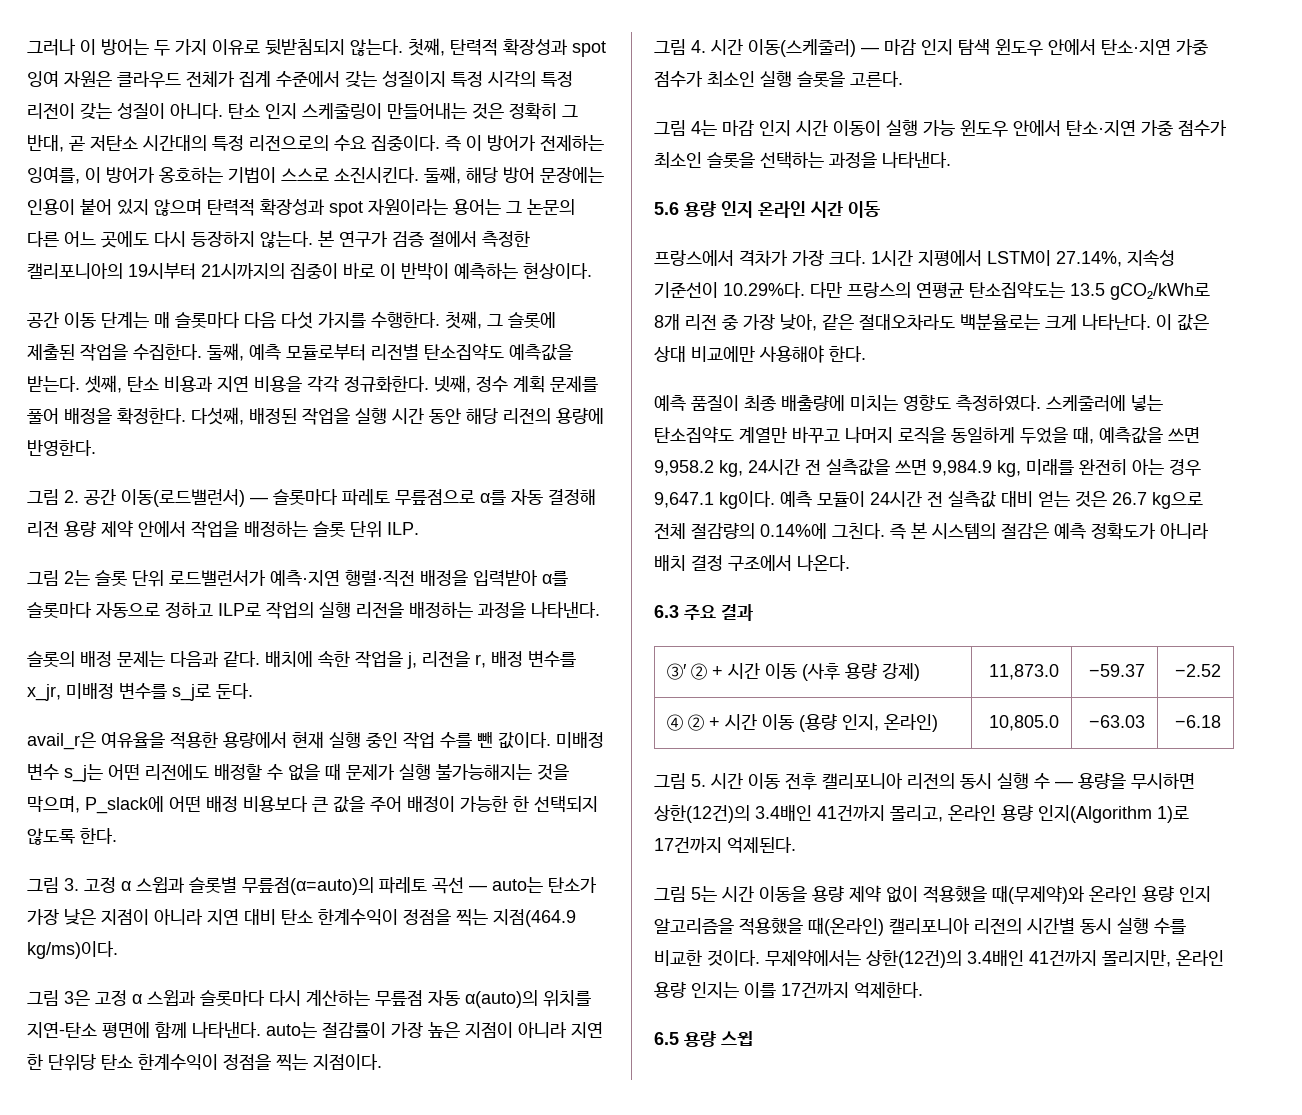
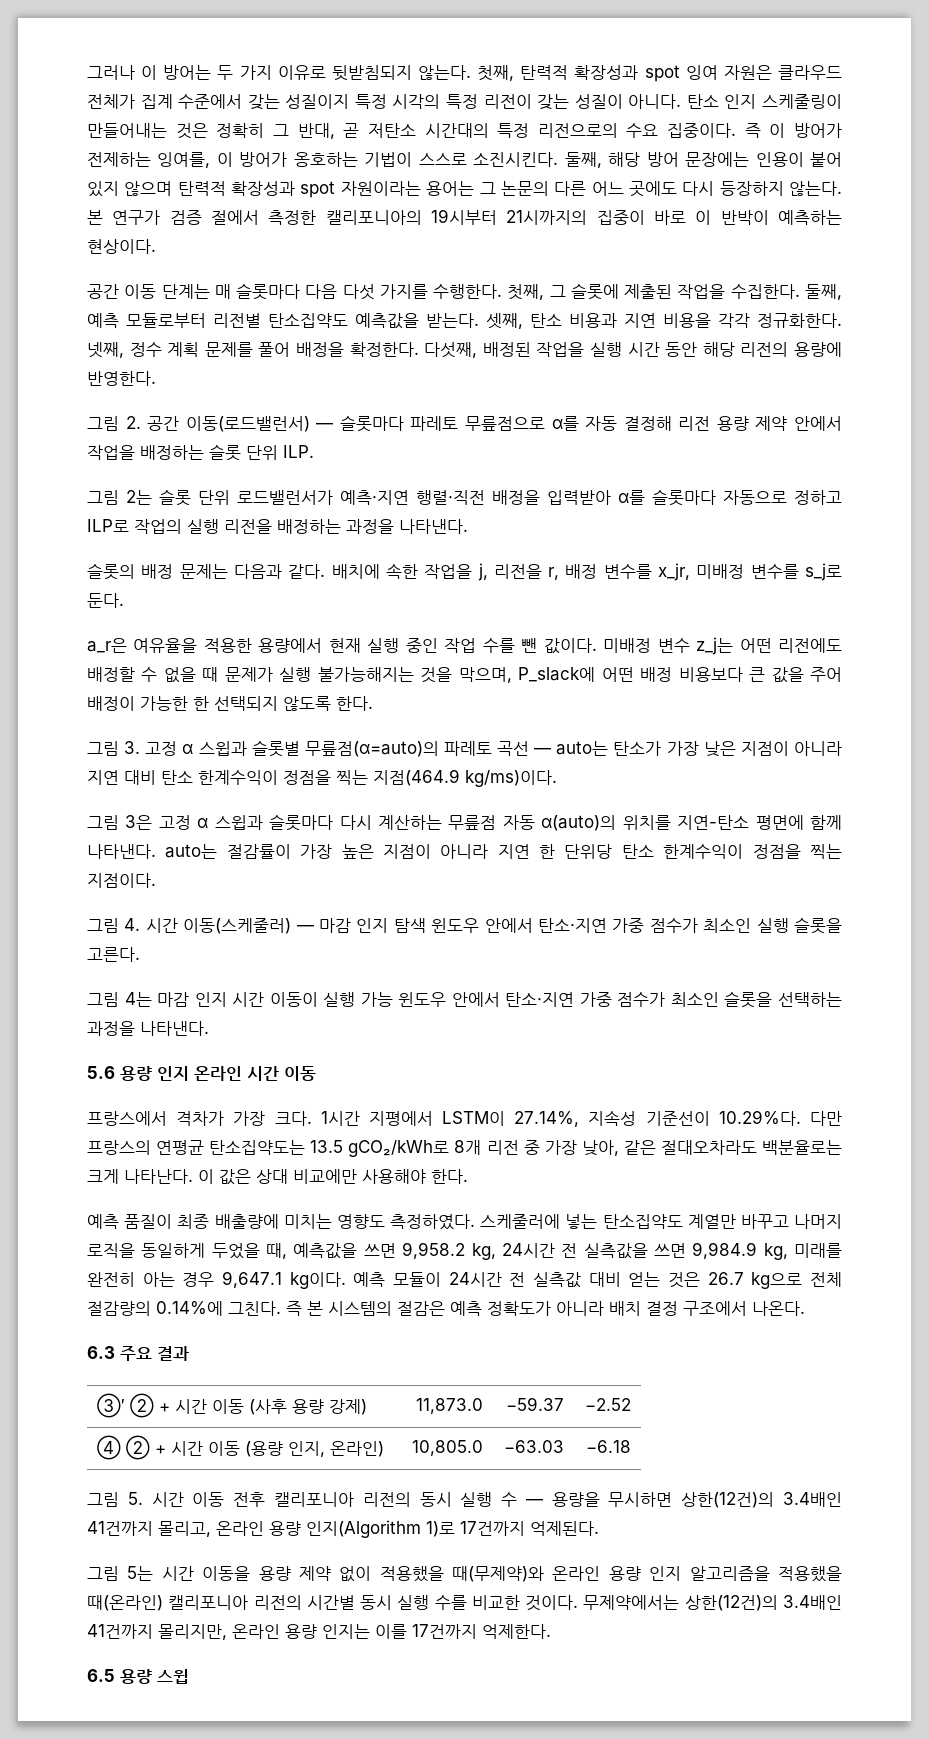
[27,732,96,750] avail_r은 -> [87,638,127,653] a_r은
[64,764,103,782] s_j는 -> [696,637,734,655] z_j는

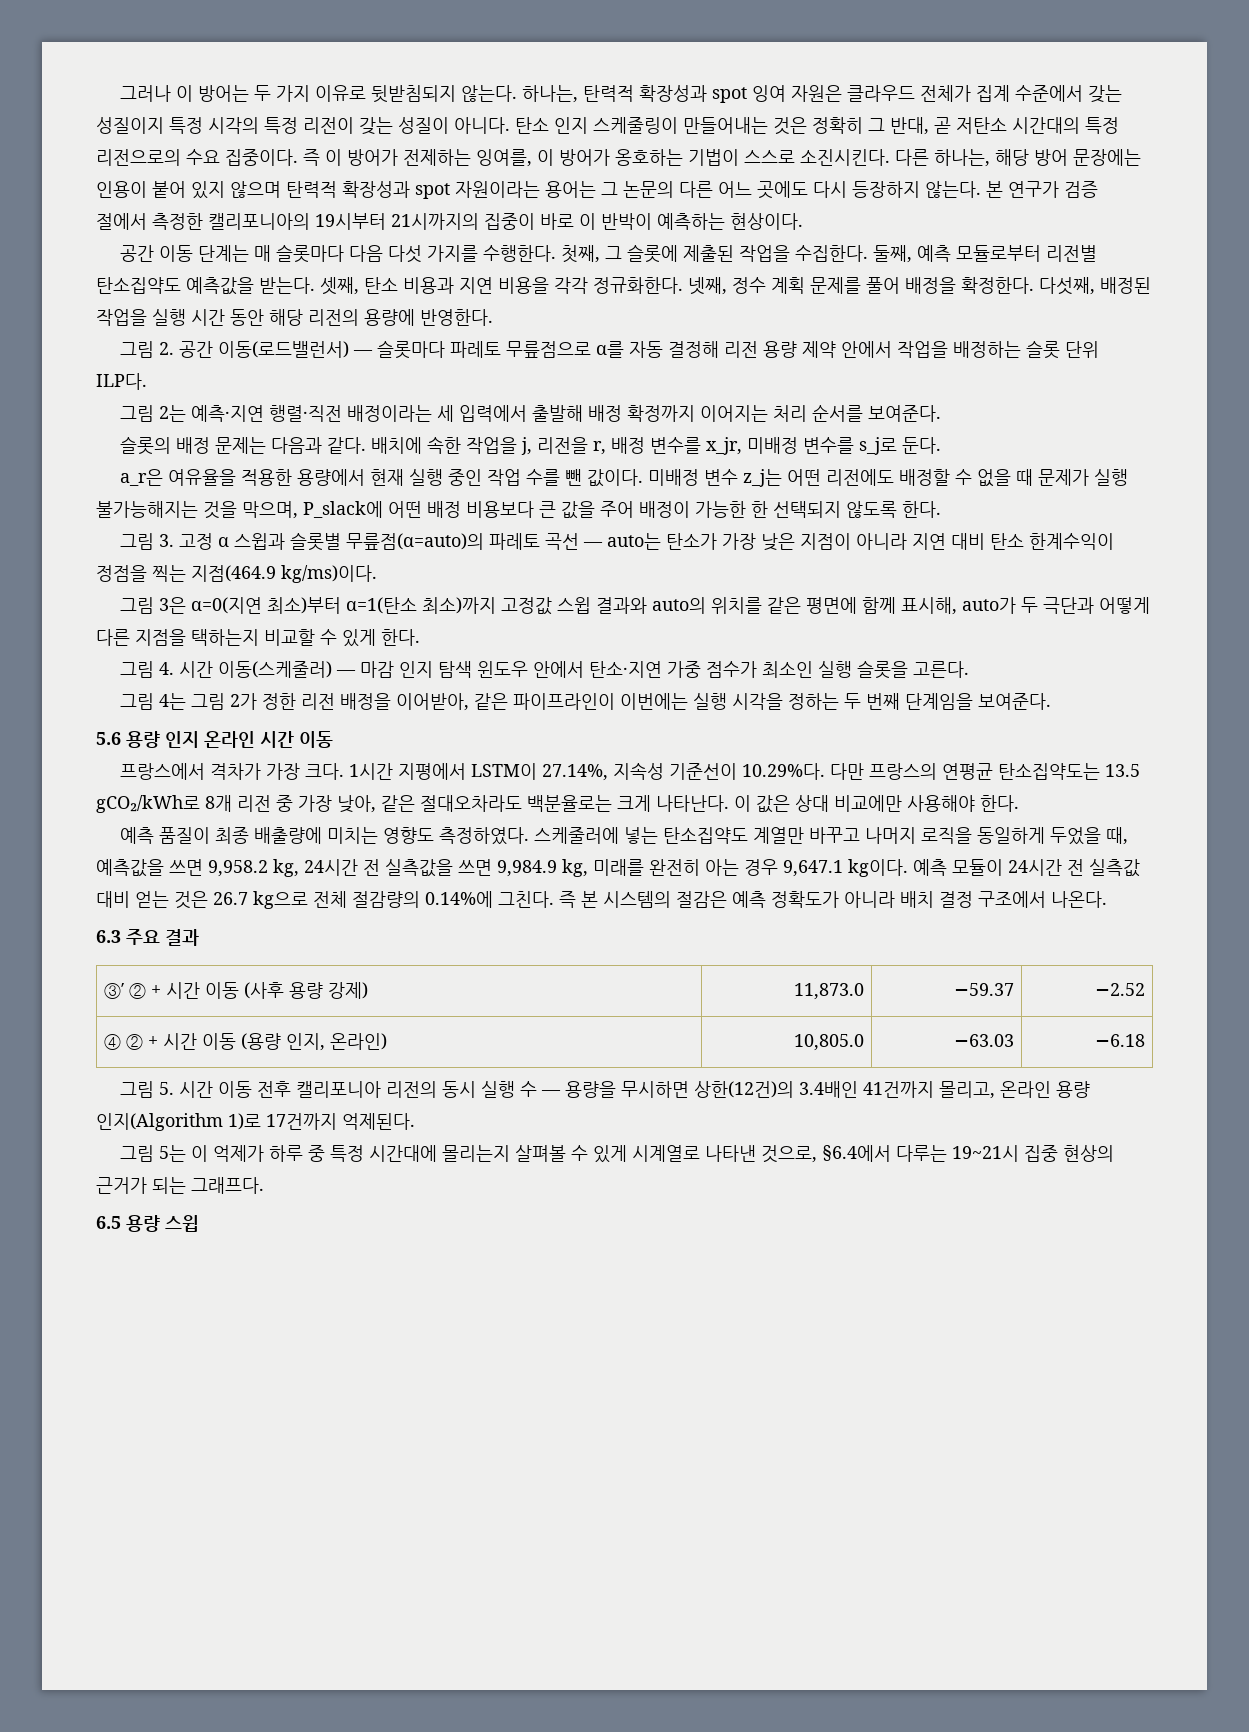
[477,65,515,81] 첫째, -> [521,85,578,103] 하나는,
[564,152,602,168] 둘째, -> [895,149,990,167] 다른 하나는,
[283,445,314,458] ILP. -> [96,373,147,390] ILP다.
[159,489,842,506] [87,519,468,534] 슬롯 단위 로드밸런서가 예측·지연 행렬·직전 배정을 입력받아 α를 슬롯마다 자동으로 정하고 ILP로 작업의 실행 리전을 배정하는 과정을 나타낸다. -> [190,404,941,422] 예측·지연 행렬·직전 배정이라는 세 입력에서 출발해 배정 확정까지 이어지는 처리 순서를 보여준다.
[158,814,843,831] [87,844,842,859] [87,873,156,888] 고정 α 스윕과 슬롯마다 다시 계산하는 무릎점 자동 α(auto)의 위치를 지연-탄소 평면에 함께 나타낸다. auto는 절감률이 가장 높은 지점이 아니라 지연 한 단위당 탄소 한계수익이 정점을 찍는 지점이다. -> [190,597,1150,615] [96,629,420,647] α=0(지연 최소)부터 α=1(탄소 최소)까지 고정값 스윕 결과와 auto의 위치를 같은 평면에 함께 표시해, auto가 두 극단과 어떻게 다른 지점을 택하는지 비교할 수 있게 한다.
[157,991,842,1008] [87,1021,209,1036] 마감 인지 시간 이동이 실행 가능 윈도우 안에서 탄소·지연 가중 점수가 최소인 슬롯을 선택하는 과정을 나타낸다. -> [190,693,1051,711] 그림 2가 정한 리전 배정을 이어받아, 같은 파이프라인이 이번에는 실행 시각을 정하는 두 번째 단계임을 보여준다.
[161,1566,842,1582] [87,1595,842,1611] [87,1624,551,1640] 시간 이동을 용량 제약 없이 적용했을 때(무제약)와 온라인 용량 인지 알고리즘을 적용했을 때(온라인) 캘리포니아 리전의 시간별 동시 실행 수를 비교한 것이다. 무제약에서는 상한(12건)의 3.4배인 41건까지 몰리지만, 온라인 용량 인지는 이를 17건까지 억제한다. -> [190,1145,1114,1163] [96,1177,264,1194] 이 억제가 하루 중 특정 시간대에 몰리는지 살펴볼 수 있게 시계열로 나타낸 것으로, §6.4에서 다루는 19~21시 집중 현상의 근거가 되는 그래프다.

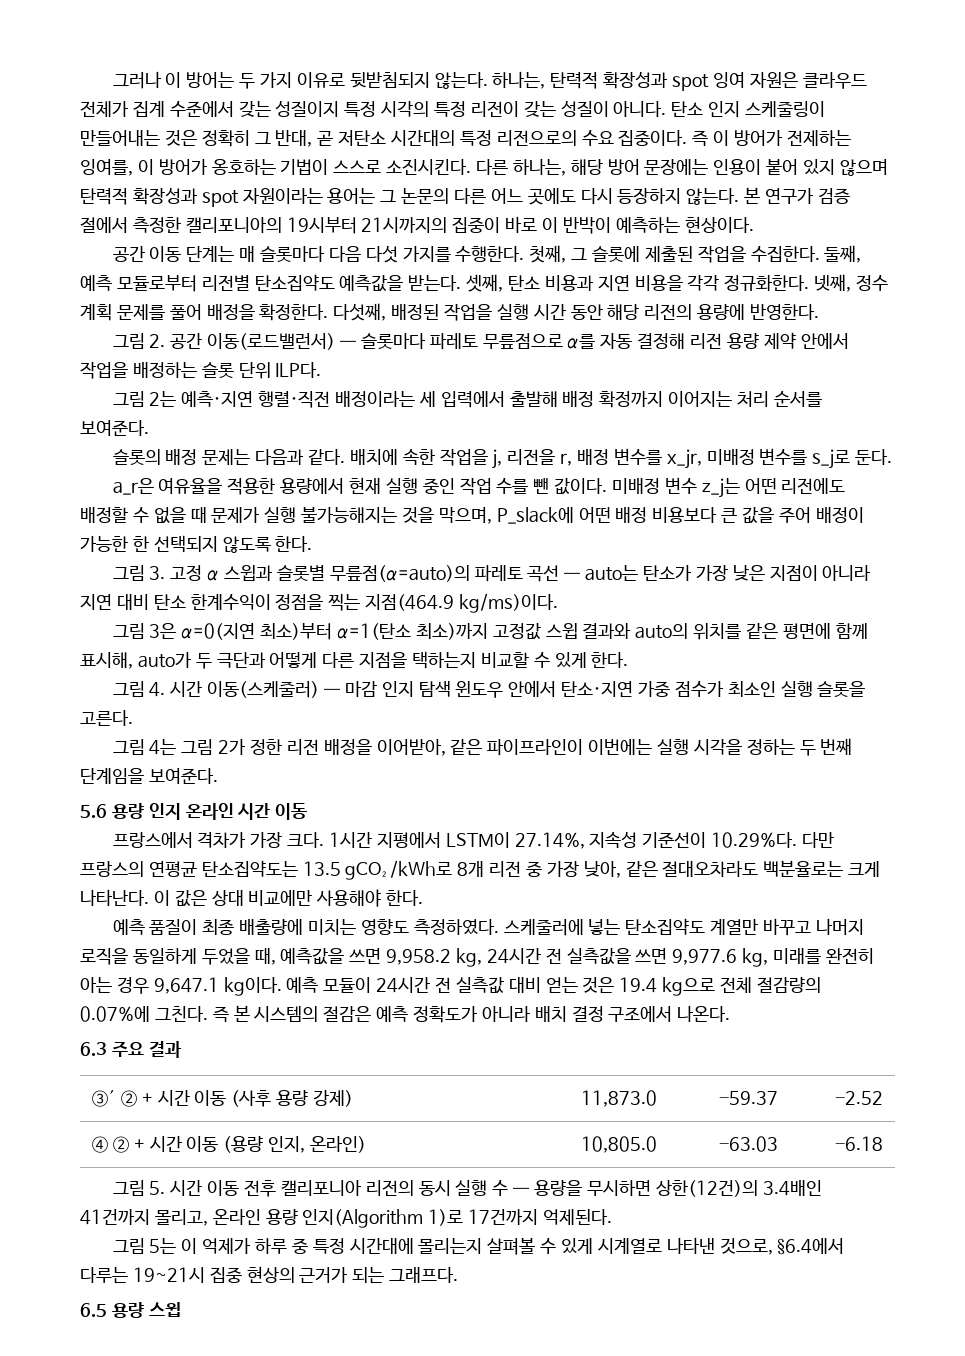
[497,860,557,877] 9,984.9 -> [672,949,738,965] 9,977.6
[213,892,248,905] 26.7 -> [619,977,658,993] 19.4
[425,891,493,908] 0.14%에 -> [80,1006,150,1022] 0.07%에

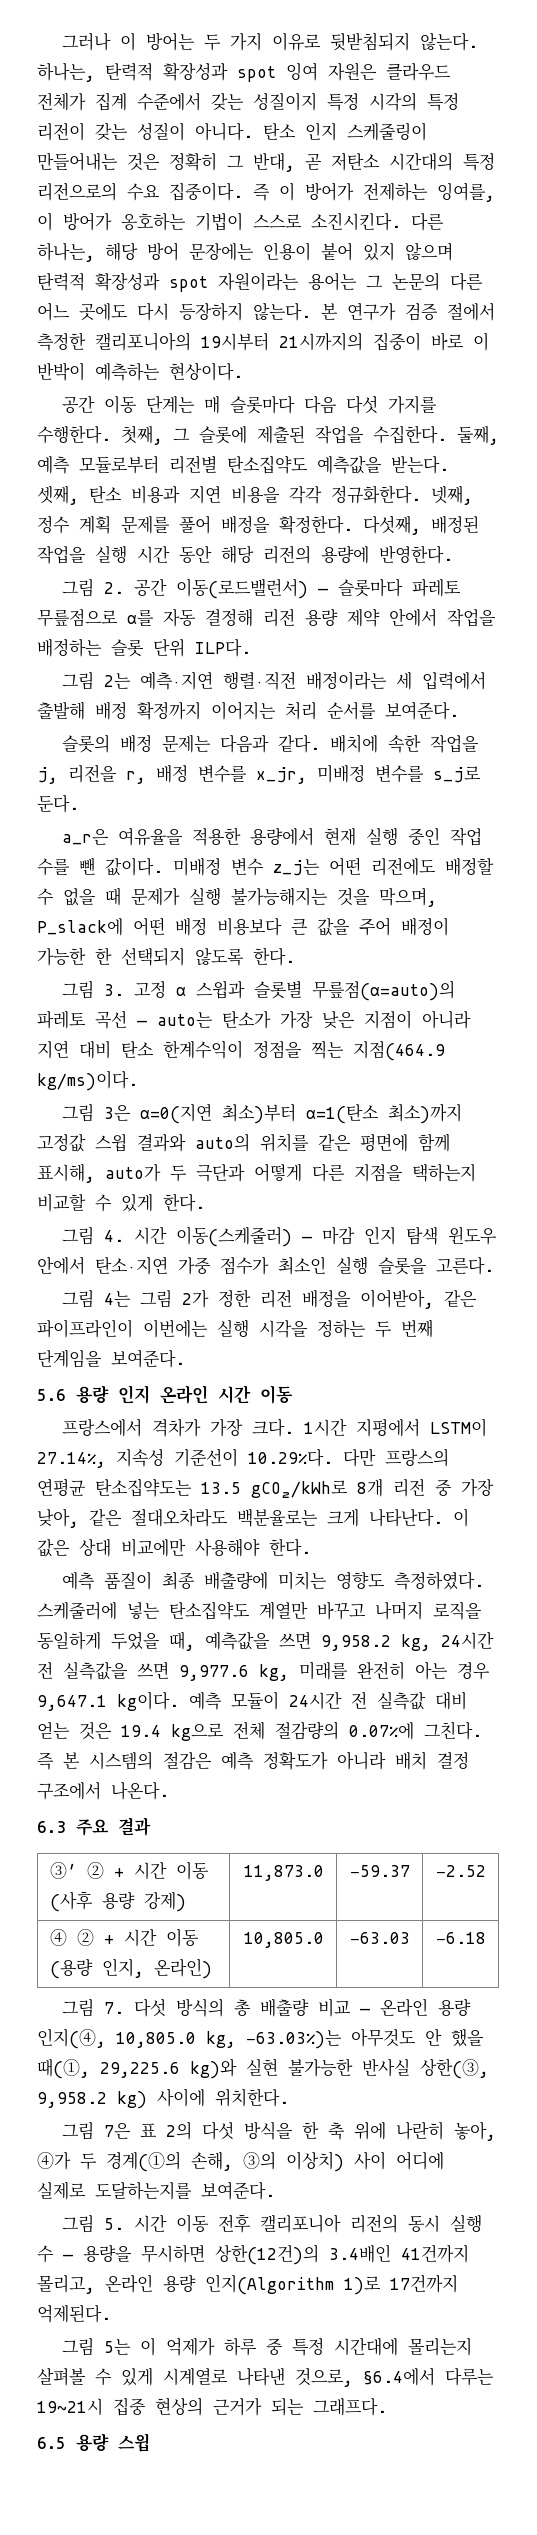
(883, 1143) none -> [62,1998,472,2017] [37,2028,484,2049] [37,2058,489,2079] [37,2088,289,2109] [62,2121,497,2141] [37,2151,444,2172] [37,2181,275,2200] // 그림 7. 다섯 방식의 총 배출량 비교 — 온라인 용량 인지(④, 10,805.0 kg, −63.03%)는 아무것도 안 했을 때(①, 29,225.6 kg)와 실현 불가능한 반사실 상한(③, 9,958.2 kg) 사이에 위치한다. // 그림 7은 표 2의 다섯 방식을 한 축 위에 나란히 놓아, ④가 두 경계(①의 손해, ③의 이상치) 사이 어디에 실제로 도달하는지를 보여준다.

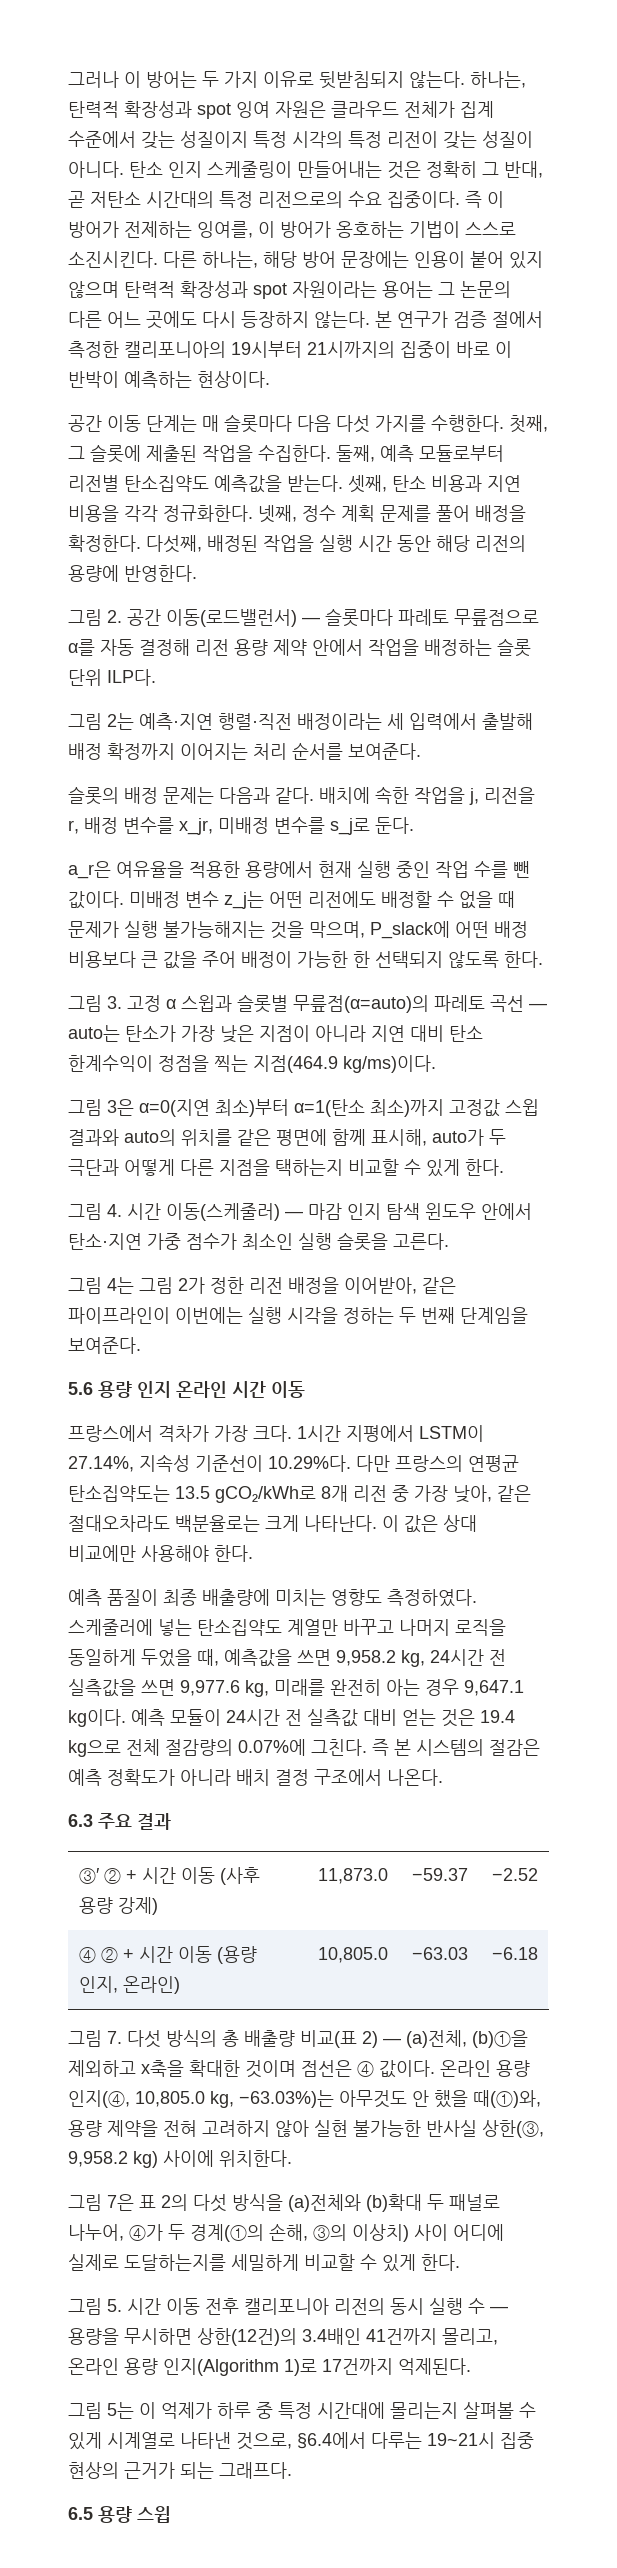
[318,1998,371,2017] 비교 — -> [300,2030,528,2048] [68,2060,435,2078] 비교(표 2) — (a)전체, (b)①을 제외하고 x축을 확대한 것이며 점선은 ④ 값이다.
[37,2058,237,2079] 때(①, 29,225.6 kg)와 -> [473,2090,541,2108] [68,2120,309,2137] 때(①)와, 용량 제약을 전혀 고려하지 않아
[302,2121,497,2141] 한 축 위에 나란히 놓아, -> [288,2194,500,2212] [68,2224,124,2241] (a)전체와 (b)확대 두 패널로 나누어,
[201,2181,275,2200] 보여준다. -> [231,2254,460,2272] 세밀하게 비교할 수 있게 한다.

